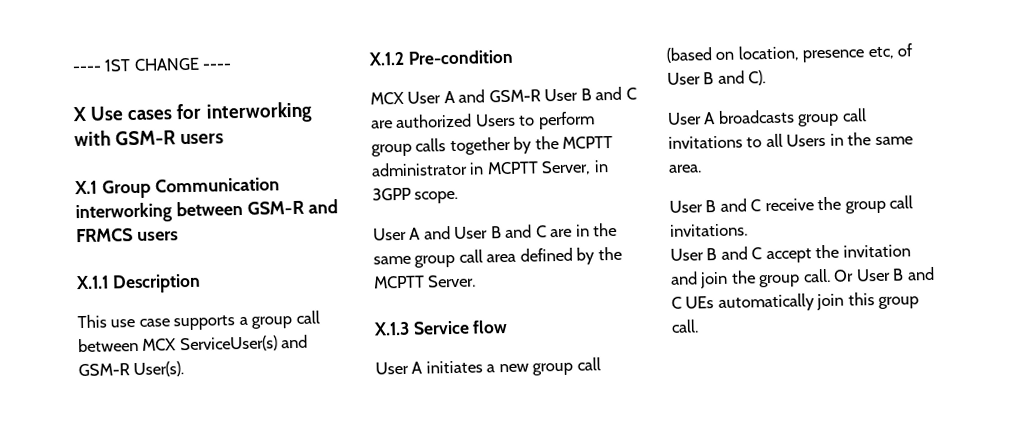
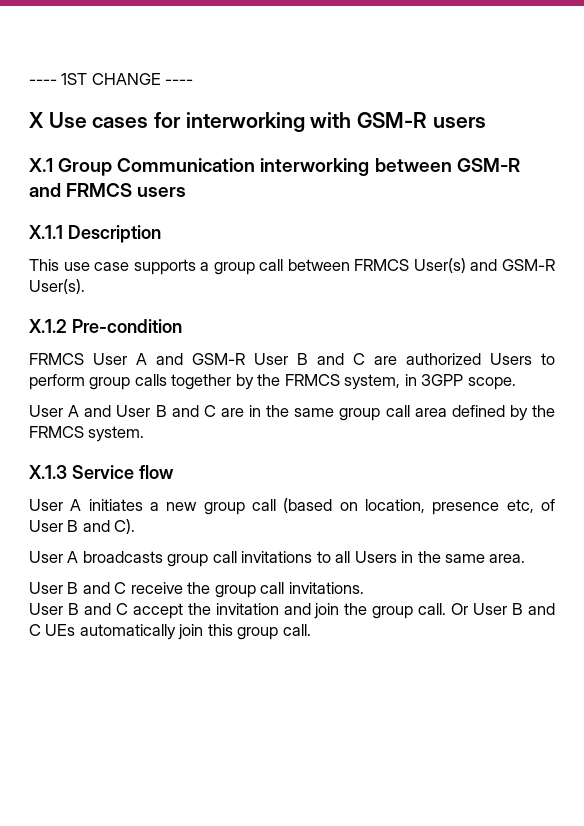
[142,335,278,353] MCX ServiceUser(s) -> [354,258,466,273] FRMCS User(s)
[370,91,404,105] MCX -> [29,353,84,365] FRMCS
[562,135,614,149] [371,160,592,177] MCPTT administrator in MCPTT Server, -> [284,374,401,390] FRMCS system,
[373,274,477,289] MCPTT Server. -> [29,426,145,442] FRMCS system.

